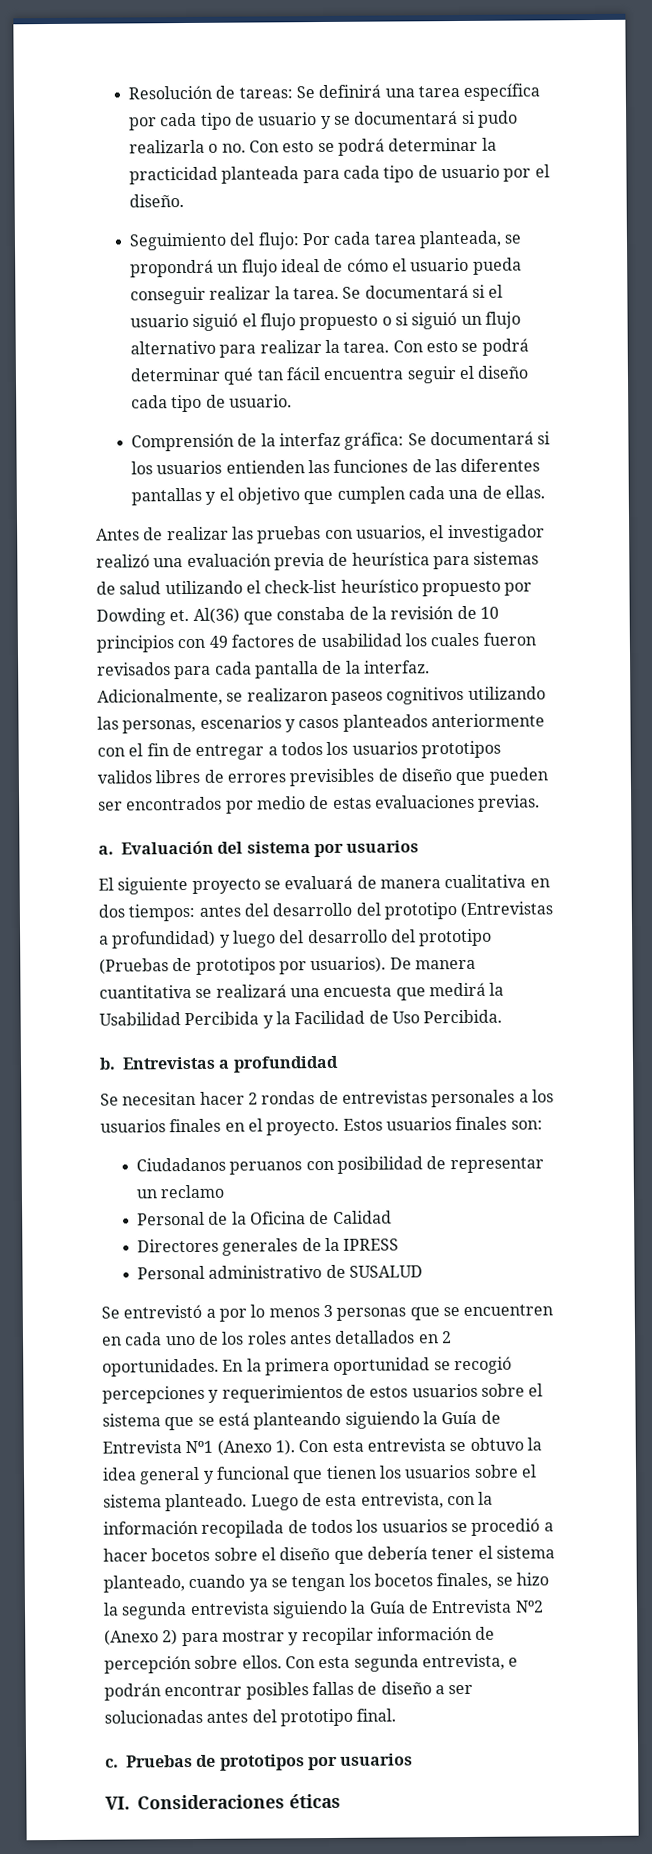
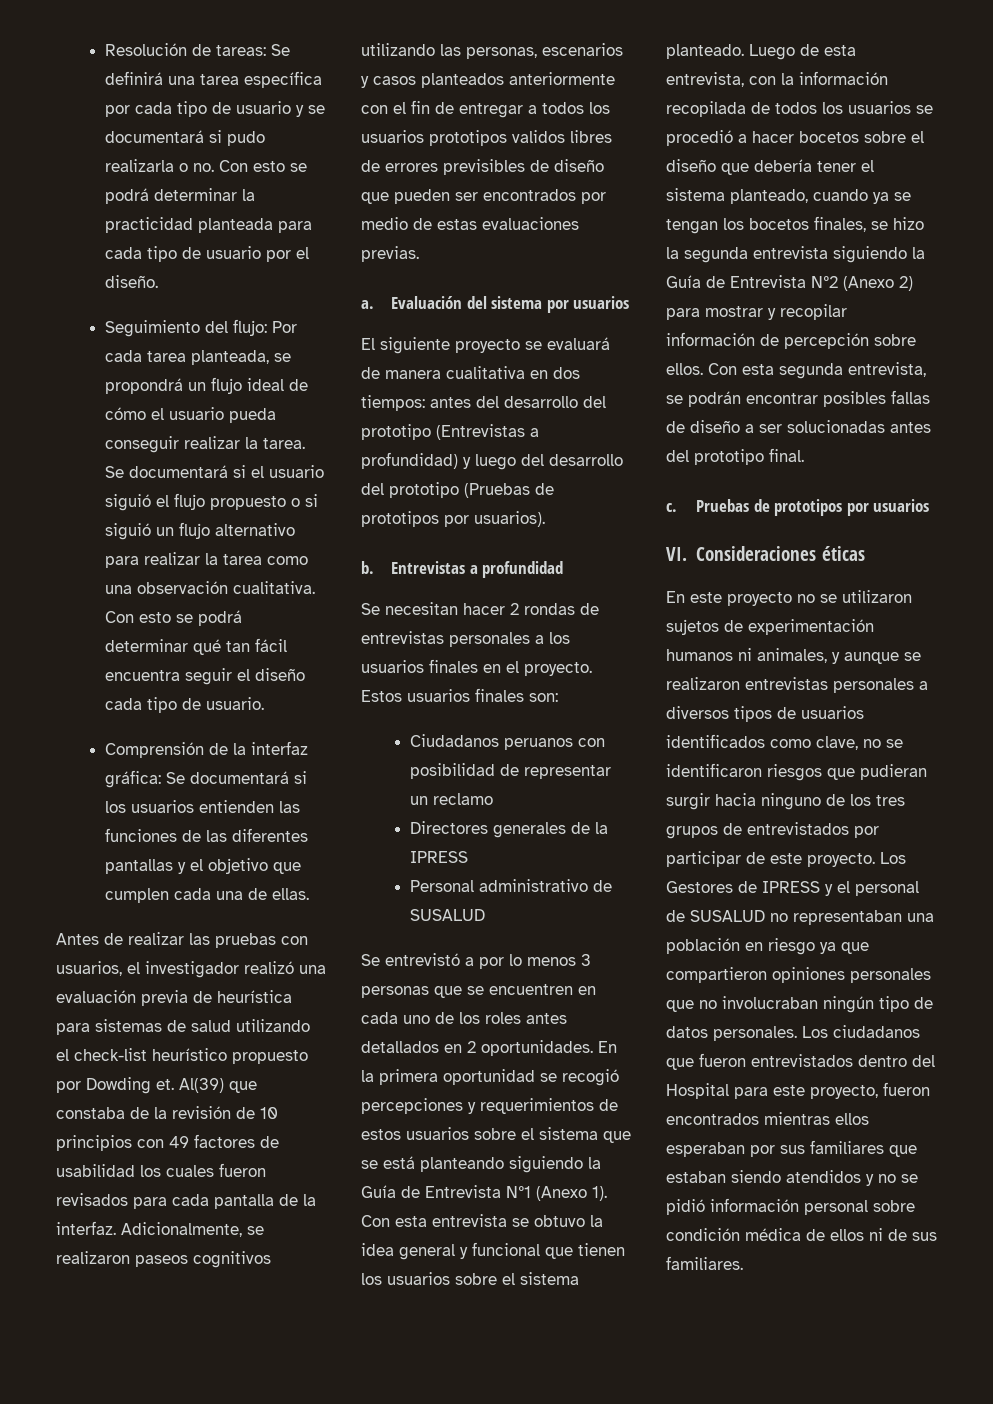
[343,341,390,353] tarea. -> [223,554,309,565] [105,581,316,594] tarea como una observación cualitativa.
[192,607,240,624] Al(36) -> [179,1078,224,1093] Al(39)
[389,957,476,970] [99,982,505,1001] [99,1009,503,1029] De manera cuantitativa se realizará una encuesta que medirá la Usabilidad Percibida y la Facilidad de Uso Percibida. -> (545, 519) none
[137,1210,392,1226] // Personal de la Oficina de Calidad -> (494, 799) none
[508,1657,519,1667] e -> [666,395,683,404] se
(341, 1801) none -> [666,590,912,606] [666,619,874,635] [666,648,921,664] [666,677,928,693] [666,706,864,722] [666,734,903,750] [666,763,927,781] [666,793,905,810] [666,822,879,839] [666,851,906,867] [666,881,919,896] [666,910,934,925] [666,938,869,955] [666,967,931,983] [666,996,933,1013] [666,1025,920,1041] [666,1053,935,1070] [666,1082,930,1099] [666,1112,869,1125] [666,1140,917,1157] [666,1170,918,1186] [666,1198,915,1215] [666,1228,937,1241] [666,1256,743,1270] // En este proyecto no se utilizaron sujetos de experimentación humanos ni animales, y aunque se realizaron entrevistas personales a diversos tipos de usuarios identificados como clave, no se identificaron riesgos que pudieran surgir hacia ninguno de los tres grupos de entrevistados por participar de este proyecto. Los Gestores de IPRESS y el personal de SUSALUD no representaban una población en riesgo ya que compartieron opiniones personales que no involucraban ningún tipo de datos personales. Los ciudadanos que fueron entrevistados dentro del Hospital para este proyecto, fueron encontrados mientras ellos esperaban por sus familiares que estaban siendo atendidos y no se pidió información personal sobre condición médica de ellos ni de sus familiares.

